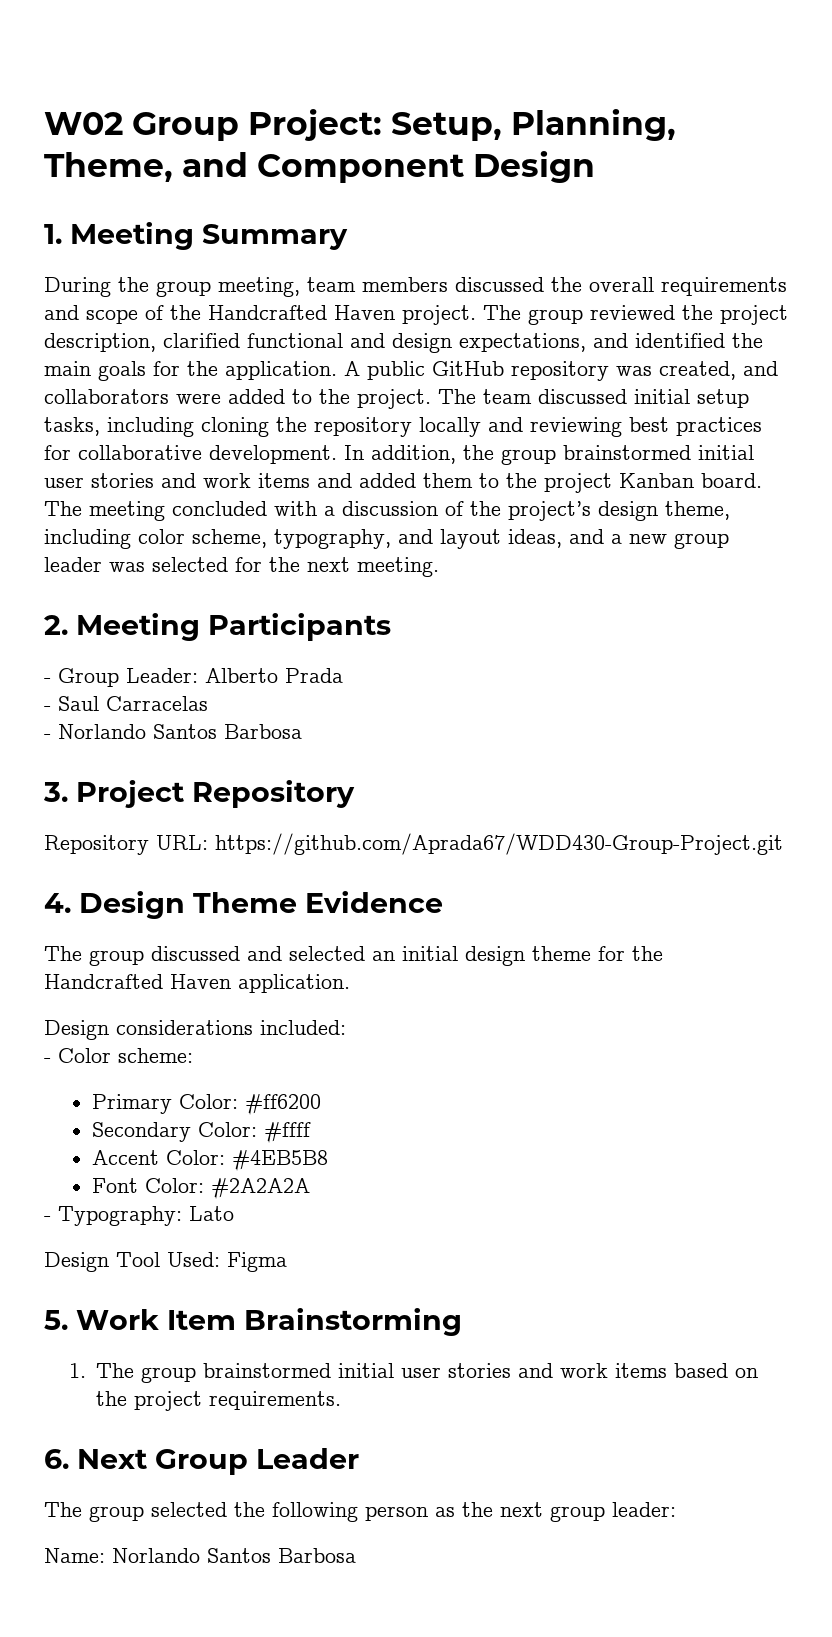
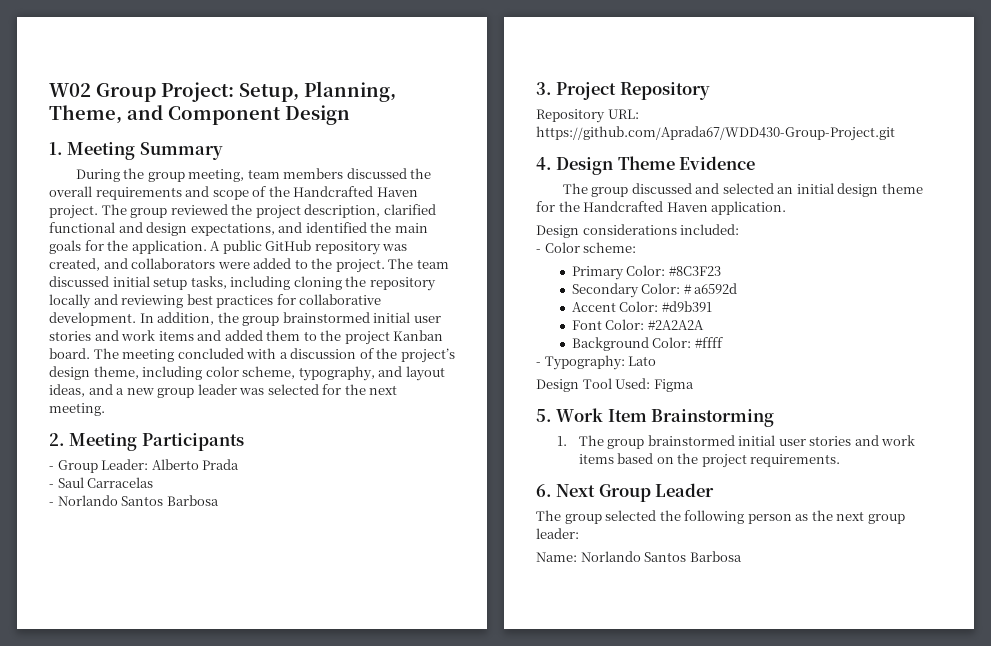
[245,1094,322,1116] #ff6200 -> [668,266,721,276] #8C3F23
[264,1122,312,1144] #ffff -> [683,283,738,294] # a6592d
[232,1150,329,1172] #4EB5B8 -> [661,301,712,312] #d9b391
(311, 1189) none -> [571,337,723,351] // Background Color: #ffff

